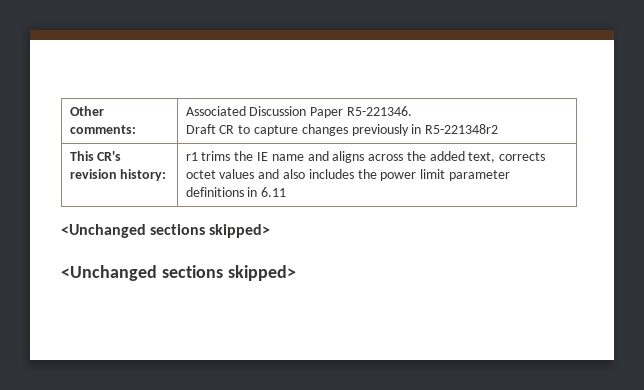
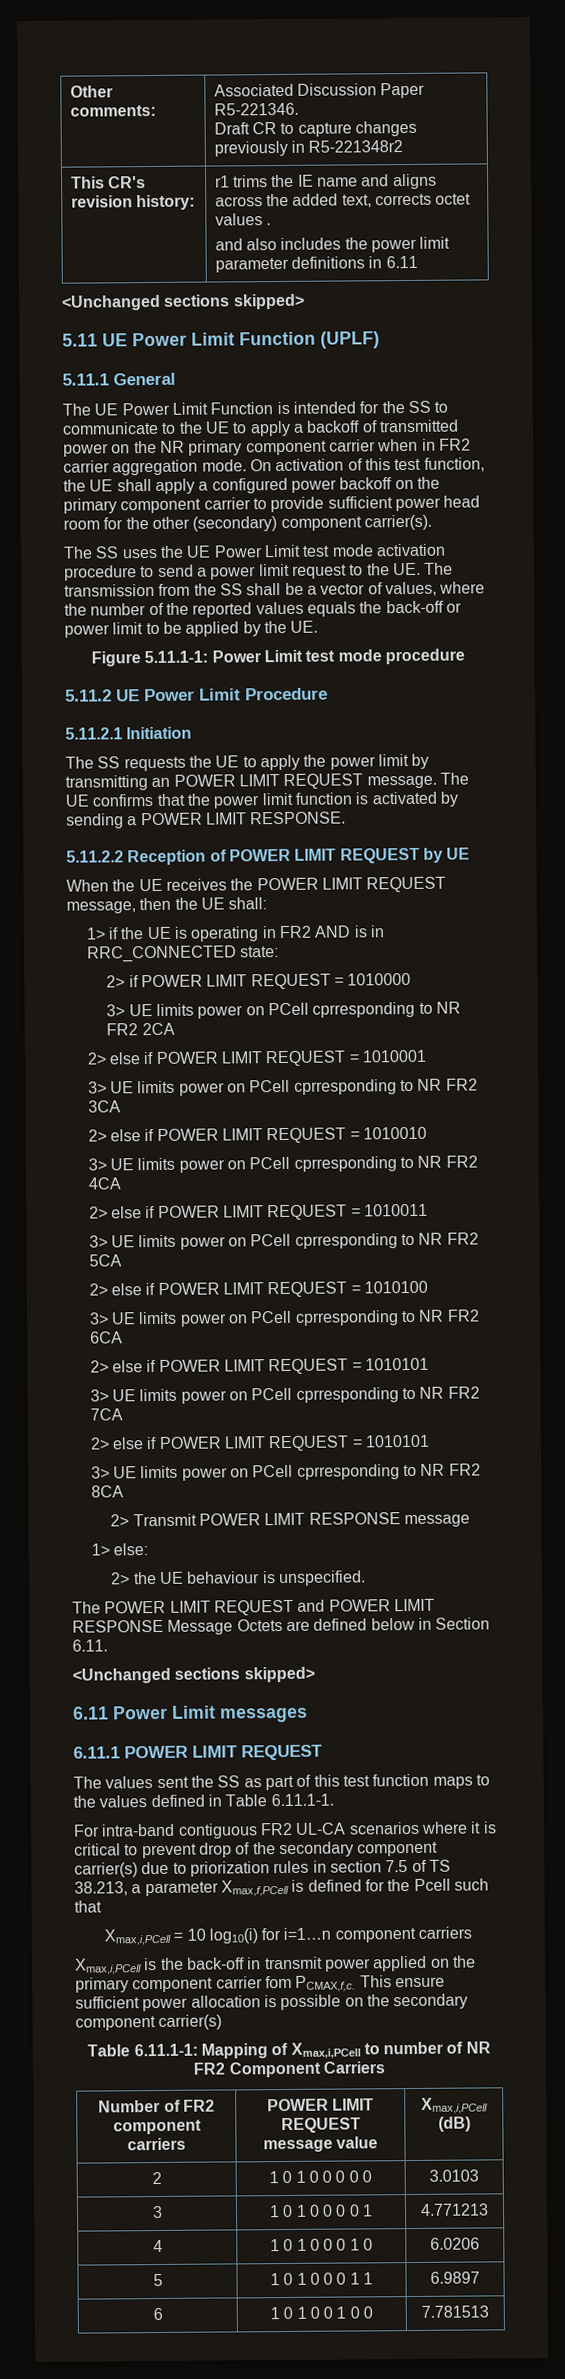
(255, 174) none -> [265,223,271,226] . //
[61,265,296,281] <Unchanged sections skipped> -> [62,331,380,349] [62,372,176,386] [62,400,449,416] [62,419,459,437] [63,438,471,457] [63,457,485,476] [63,476,440,494] [63,495,481,514] [63,514,432,532] [63,543,446,559] [64,562,454,581] [64,581,486,597] [64,600,462,618] [64,620,319,638] [91,648,465,667] [65,687,328,702] [65,726,193,740] [65,753,430,772] [65,772,469,791] [65,791,458,809] [66,811,347,829] [66,847,471,866] [66,876,447,893] [66,897,268,914] [85,925,385,942] [86,945,280,963] [106,972,412,990] [106,1001,461,1019] [106,1022,175,1036] [86,1049,427,1067] [87,1078,478,1096] [87,1100,121,1113] [87,1126,427,1144] [87,1155,478,1173] [87,1177,121,1190] [88,1203,428,1221] [88,1232,479,1250] [88,1254,122,1267] [88,1280,428,1298] [88,1309,480,1327] [89,1331,123,1344] [89,1357,429,1375] [89,1386,480,1404] [89,1408,123,1421] [89,1434,430,1452] [90,1463,481,1481] [90,1485,124,1498] [110,1512,471,1528] [90,1543,149,1556] [111,1570,367,1587] [72,1598,435,1616] [72,1617,491,1635] [72,1639,108,1652] [72,1666,315,1684] [73,1705,308,1723] [73,1744,323,1761] [73,1773,490,1791] [73,1793,334,1808] [73,1821,497,1839] [74,1841,439,1859] [74,1859,451,1878] [74,1878,489,1897] [74,1900,102,1913] [103,1926,473,1946] [75,1955,476,1975] [75,1975,445,1993] [75,1993,469,2012] [75,2014,223,2031] [87,2041,491,2059] [193,2061,385,2078] [98,2099,215,2113] [112,2119,202,2135] [127,2137,186,2151] [266,2098,375,2112] [280,2117,361,2134] [262,2136,379,2153] [421,2097,488,2114] [437,2116,471,2132] [151,2171,162,2185] [268,2170,373,2184] [429,2169,479,2182] [151,2205,163,2219] [268,2204,374,2218] [420,2203,489,2216] [152,2239,163,2253] [269,2238,374,2252] [430,2237,480,2250] [152,2273,163,2287] [269,2272,374,2286] [430,2271,480,2284] [152,2307,163,2321] [269,2306,374,2320] [421,2305,489,2318] 5.11 UE Power Limit Function (UPLF) // 5.11.1 General // The UE Power Limit Function is intended for the SS to communicate to the UE to apply a backoff of transmitted power on the NR primary component carrier when in FR2 carrier aggregation mode. On activation of this test function, the UE shall apply a configured power backoff on the primary component carrier to provide sufficient power head room for the other (secondary) component carrier(s). // The SS uses the UE Power Limit test mode activation procedure to send a power limit request to the UE. The transmission from the SS shall be a vector of values, where the number of the reported values equals the back-off or power limit to be applied by the UE. // Figure 5.11.1-1: Power Limit test mode procedure // 5.11.2 UE Power Limit Procedure // 5.11.2.1 Initiation // The SS requests the UE to apply the power limit by transmitting an POWER LIMIT REQUEST message. The UE confirms that the power limit function is activated by sending a POWER LIMIT RESPONSE. // 5.11.2.2 Reception of POWER LIMIT REQUEST by UE // When the UE receives the POWER LIMIT REQUEST message, then the UE shall: // 1> if the UE is operating in FR2 AND is in RRC_CONNECTED state: // 2> if POWER LIMIT REQUEST = 1010000 // 3> UE limits power on PCell cprresponding to NR FR2 2CA // 2> else if POWER LIMIT REQUEST = 1010001 // 3> UE limits power on PCell cprresponding to NR FR2 3CA // 2> else if POWER LIMIT REQUEST = 1010010 // 3> UE limits power on PCell cprresponding to NR FR2 4CA // 2> else if POWER LIMIT REQUEST = 1010011 // 3> UE limits power on PCell cprresponding to NR FR2 5CA // 2> else if POWER LIMIT REQUEST = 1010100 // 3> UE limits power on PCell cprresponding to NR FR2 6CA // 2> else if POWER LIMIT REQUEST = 1010101 // 3> UE limits power on PCell cprresponding to NR FR2 7CA // 2> else if POWER LIMIT REQUEST = 1010101 // 3> UE limits power on PCell cprresponding to NR FR2 8CA // 2> Transmit POWER LIMIT RESPONSE message // 1> else: // 2> the UE behaviour is unspecified. // The POWER LIMIT REQUEST and POWER LIMIT RESPONSE Message Octets are defined below in Section 6.11. // <Unchanged sections skipped> // 6.11 Power Limit messages // 6.11.1 POWER LIMIT REQUEST // The values sent the SS as part of this test function maps to the values defined in Table 6.11.1-1. // For intra-band contiguous FR2 UL-CA scenarios where it is critical to prevent drop of the secondary component carrier(s) due to priorization rules in section 7.5 of TS 38.213, a parameter Xmax,f,PCell is defined for the Pcell such that // Xmax,i,PCell = 10 log10(i) for i=1…n component carriers // Xmax,i,PCell is the back-off in transmit power applied on the primary component carrier fom PCMAX,f,c. This ensure sufficient power allocation is possible on the secondary component carrier(s) // Table 6.11.1-1: Mapping of Xmax,i,PCell to number of NR FR2 Component Carriers // Number of FR2 component carriers | POWER LIMIT REQUEST message value | Xmax,i,PCell (dB) // 2 | 1 0 1 0 0 0 0 0 | 3.0103 // 3 | 1 0 1 0 0 0 0 1 | 4.771213 // 4 | 1 0 1 0 0 0 1 0 | 6.0206 // 5 | 1 0 1 0 0 0 1 1 | 6.9897 // 6 | 1 0 1 0 0 1 0 0 | 7.781513

